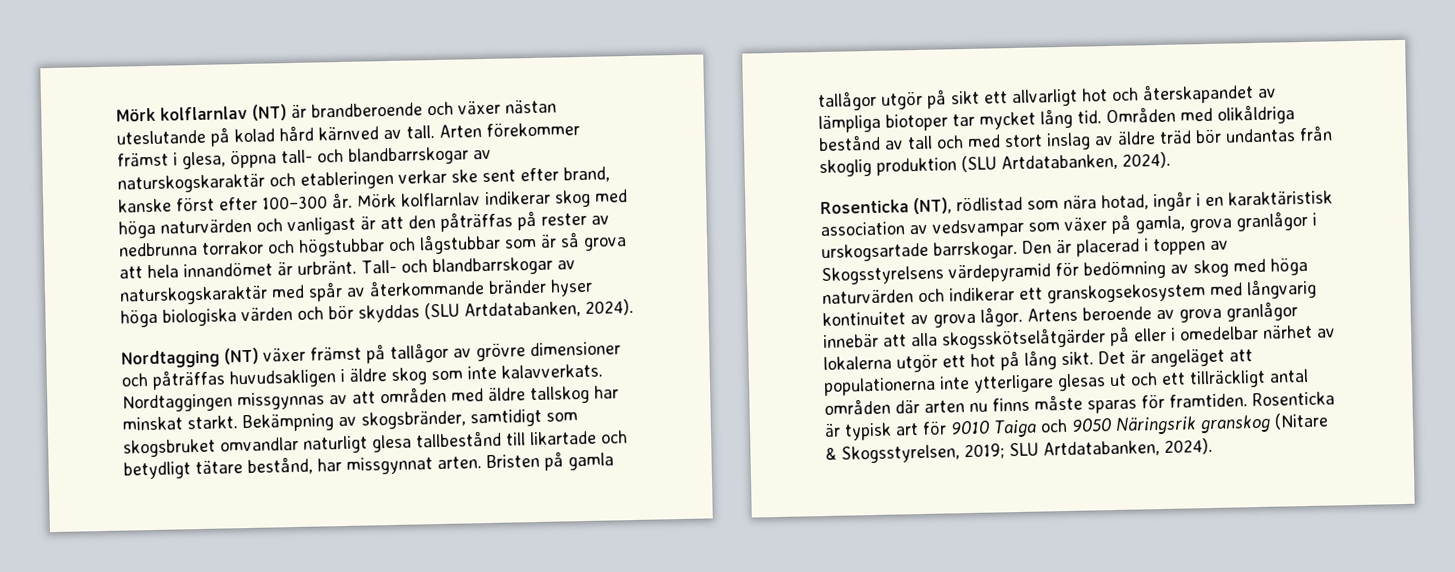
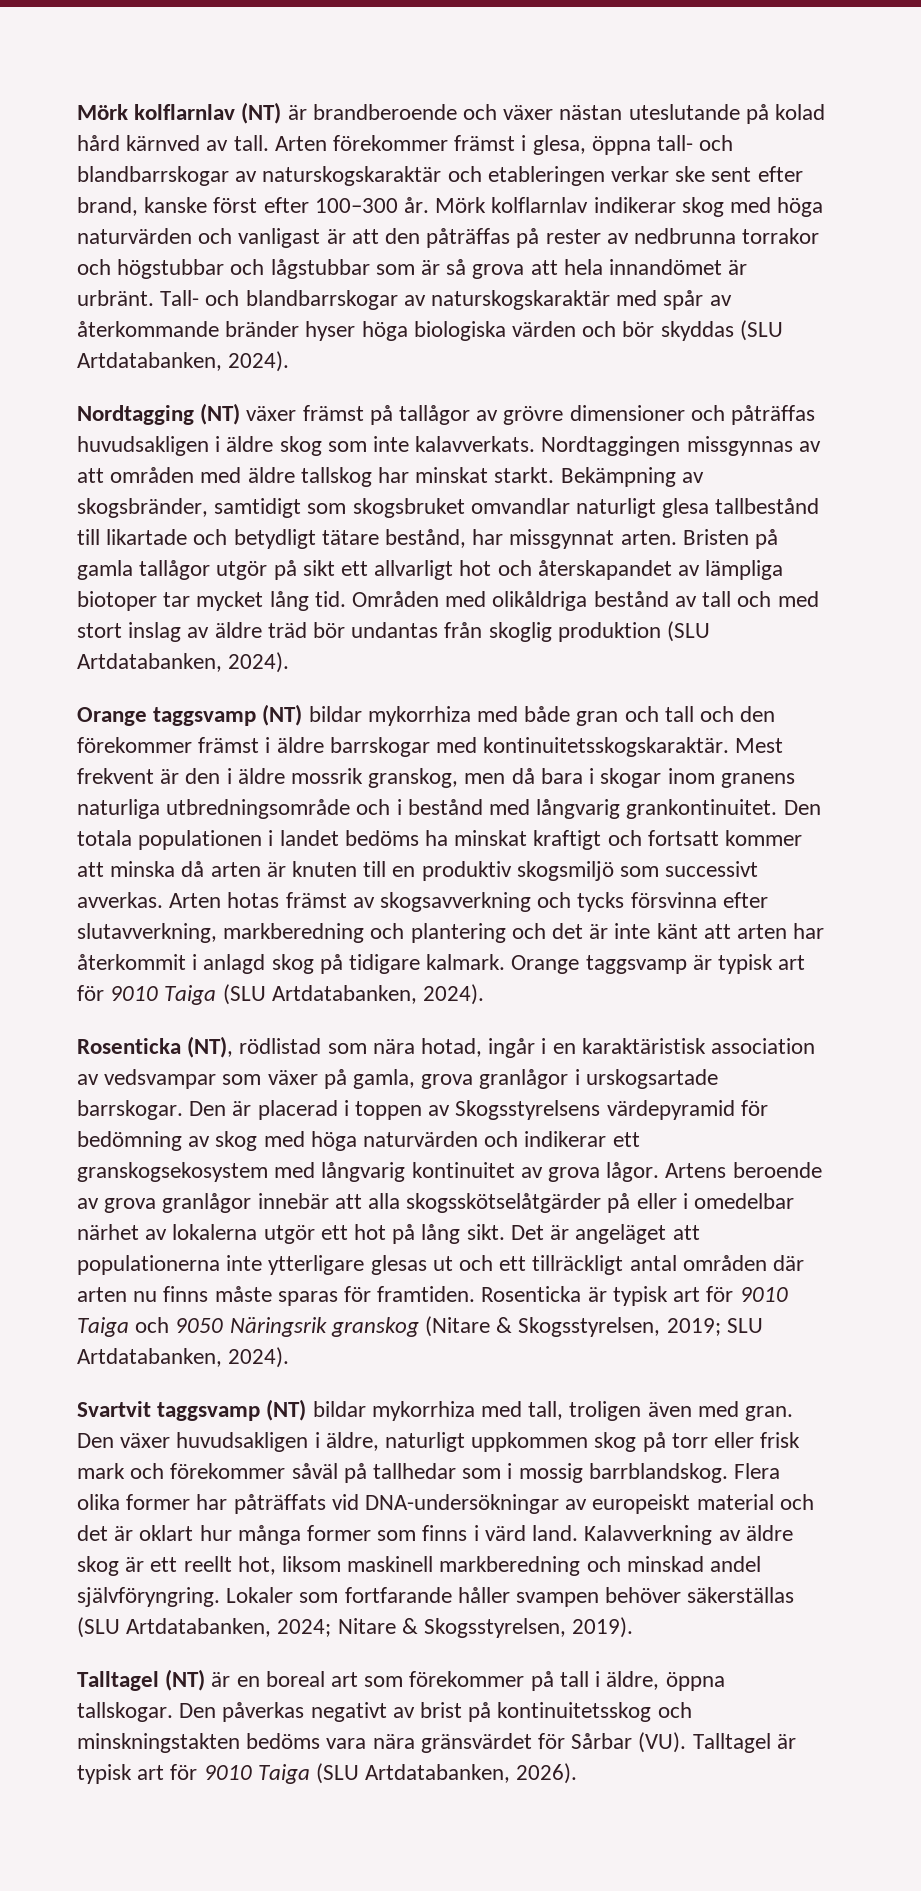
(1171, 160) none -> [77,704,776,726] [77,737,784,757] [77,768,795,788] [77,799,821,819] [77,830,803,850] [77,861,759,881] [77,892,768,912] [77,923,825,943] [77,954,806,974] [77,984,485,1005] // Orange taggsvamp (NT) bildar mykorrhiza med både gran och tall och den förekommer främst i äldre barrskogar med kontinuitetsskogskaraktär. Mest frekvent är den i äldre mossrik granskog, men då bara i skogar inom granens naturliga utbredningsområde och i bestånd med långvarig grankontinuitet. Den totala populationen i landet bedöms ha minskat kraftigt och fortsatt kommer att minska då arten är knuten till en produktiv skogsmiljö som successivt avverkas. Arten hotas främst av skogsavverkning och tycks försvinna efter slutavverkning, markberedning och plantering och det är inte känt att arten har återkommit i anlagd skog på tidigare kalmark. Orange taggsvamp är typisk art för 9010 Taiga (SLU Artdatabanken, 2024).
(1213, 446) none -> [77,1399,794,1421] [77,1432,801,1452] [77,1463,781,1483] [77,1494,814,1514] [77,1525,793,1545] [77,1556,762,1576] [77,1587,795,1607] [77,1617,634,1638] [77,1669,725,1691] [77,1702,692,1722] [77,1732,796,1753] [77,1763,578,1784] // Svartvit taggsvamp (NT) bildar mykorrhiza med tall, troligen även med gran. Den växer huvudsakligen i äldre, naturligt uppkommen skog på torr eller frisk mark och förekommer såväl på tallhedar som i mossig barrblandskog. Flera olika former har påträffats vid DNA-undersökningar av europeiskt material och det är oklart hur många former som finns i värd land. Kalavverkning av äldre skog är ett reellt hot, liksom maskinell markberedning och minskad andel självföryngring. Lokaler som fortfarande håller svampen behöver säkerställas (SLU Artdatabanken, 2024; Nitare & Skogsstyrelsen, 2019). // Talltagel (NT) är en boreal art som förekommer på tall i äldre, öppna tallskogar. Den påverkas negativt av brist på kontinuitetsskog och minskningstakten bedöms vara nära gränsvärdet för Sårbar (VU). Talltagel är typisk art för 9010 Taiga (SLU Artdatabanken, 2026).

